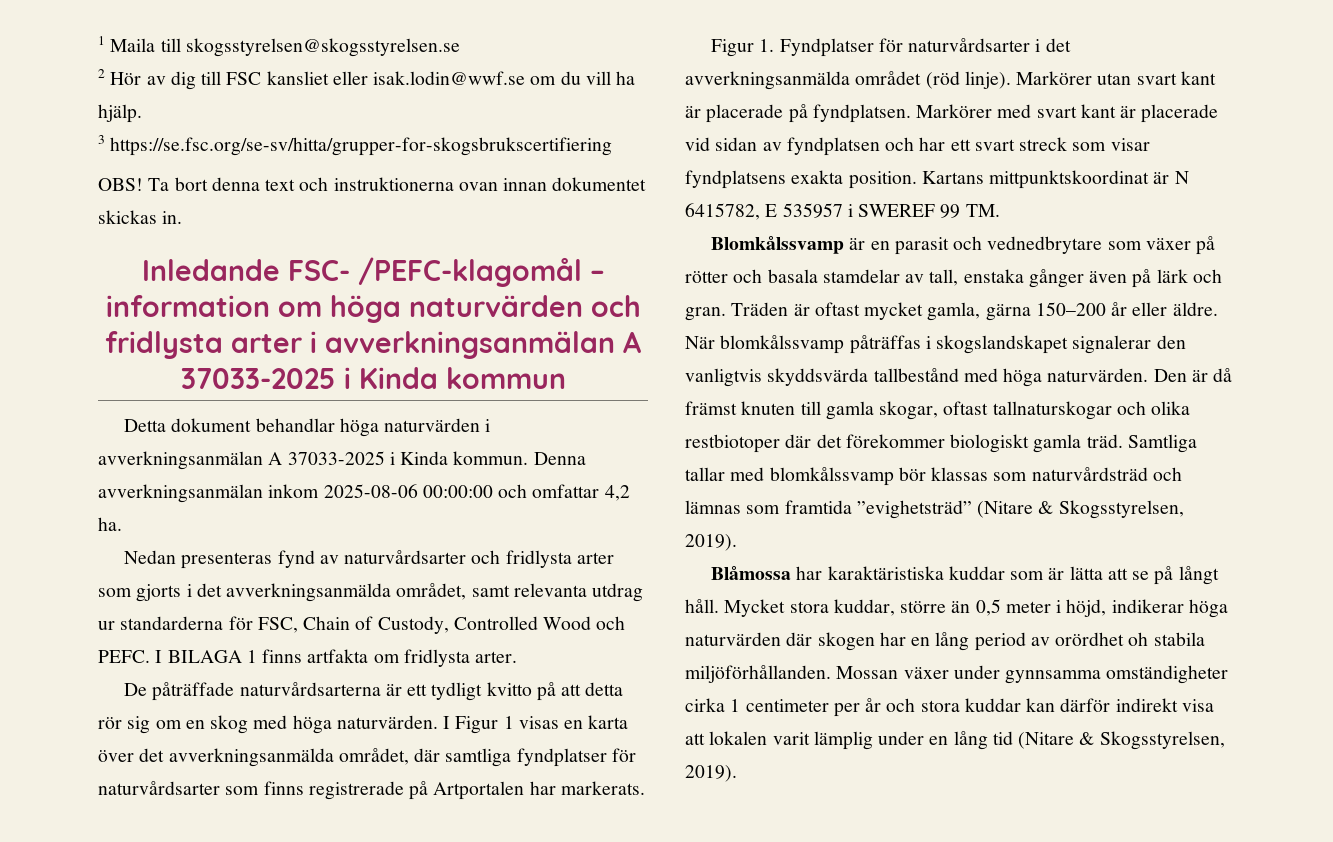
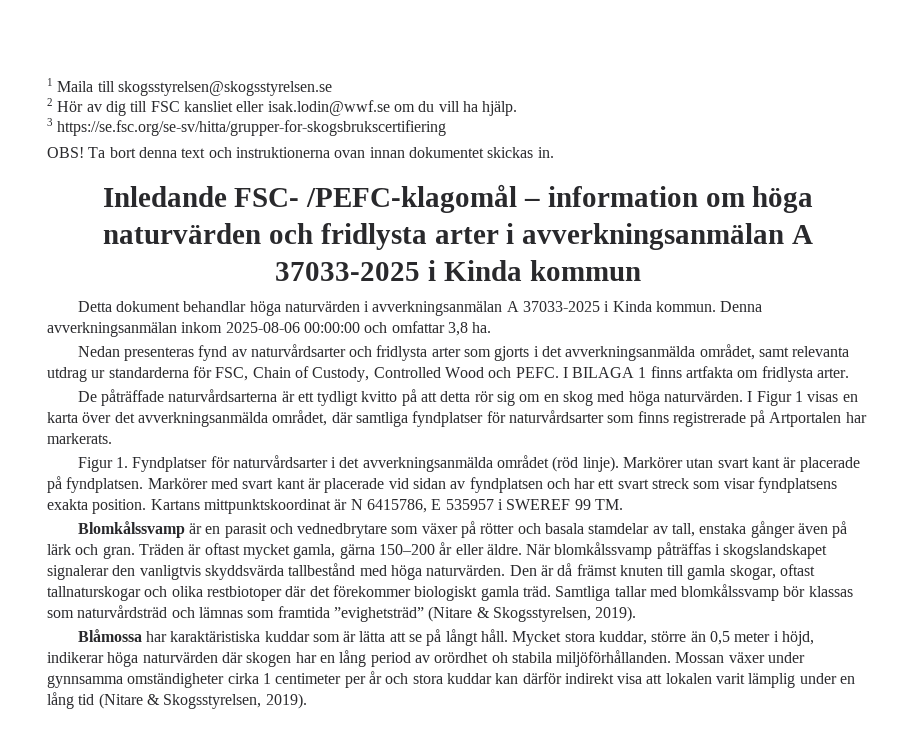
[604,485,630,501] 4,2 -> [447,322,468,336] 3,8
[685,203,760,220] 6415782, -> [366,499,427,513] 6415786,

